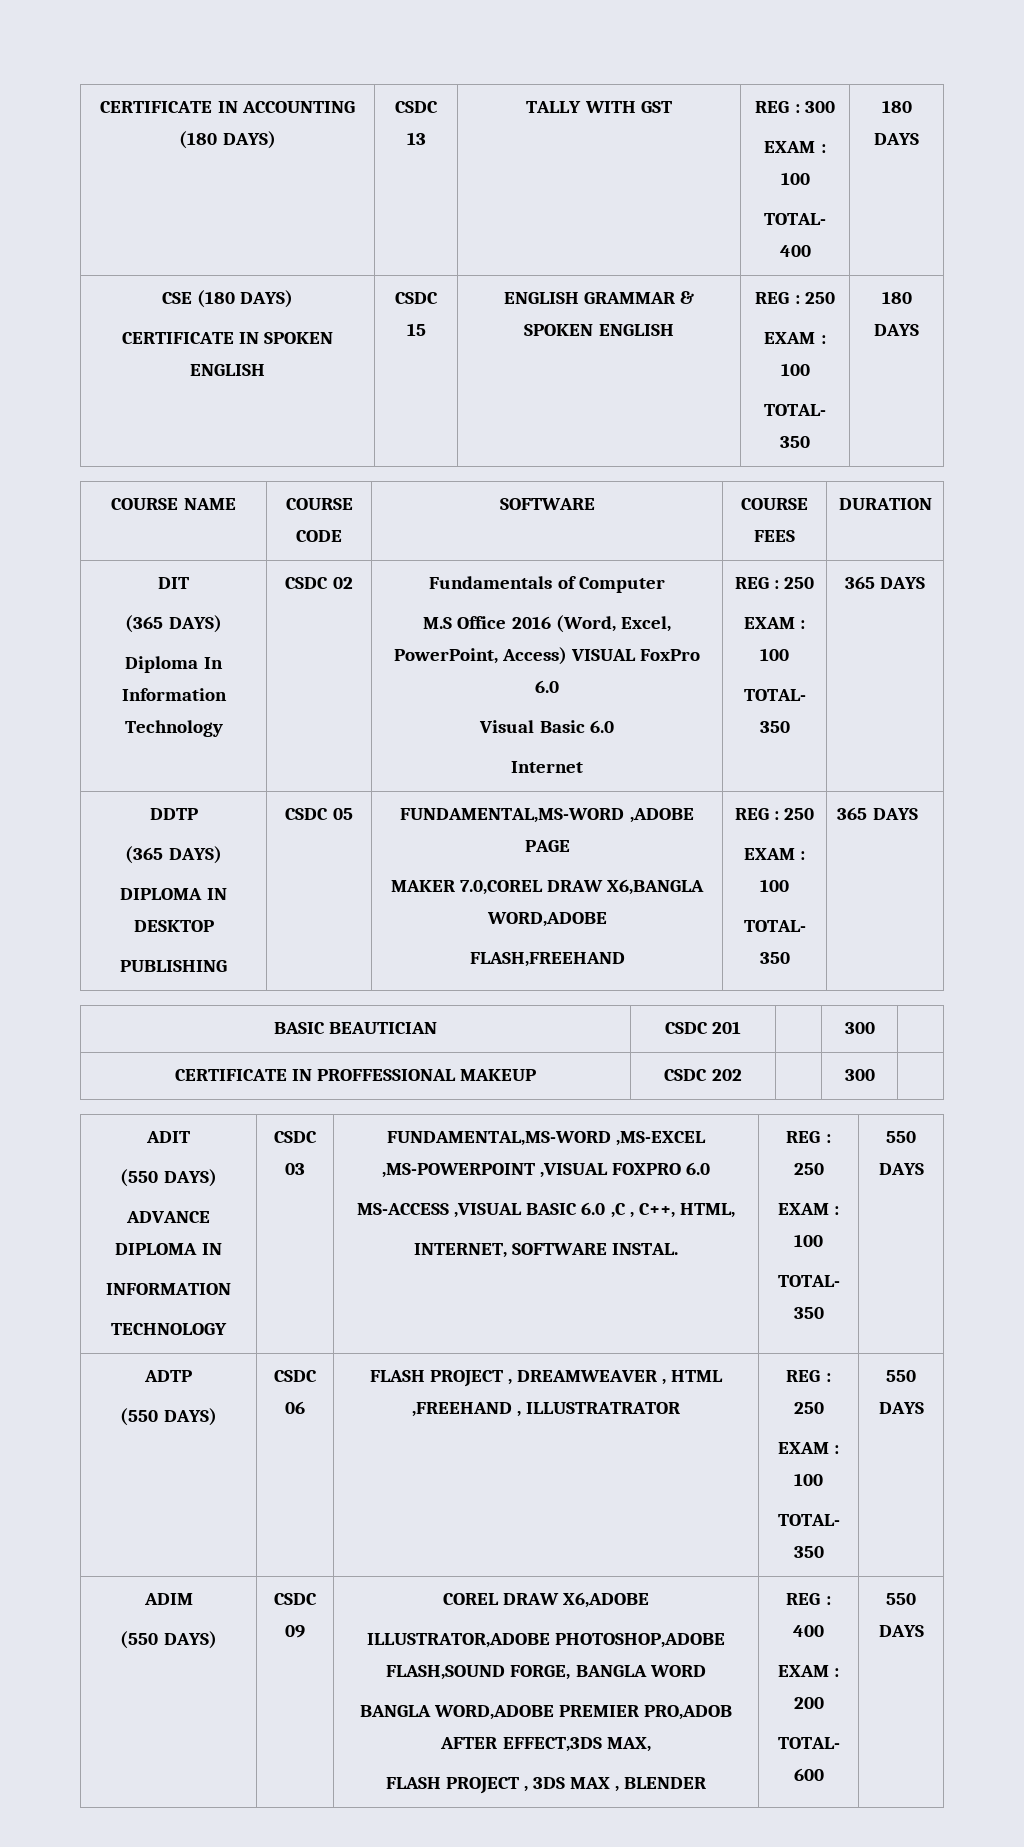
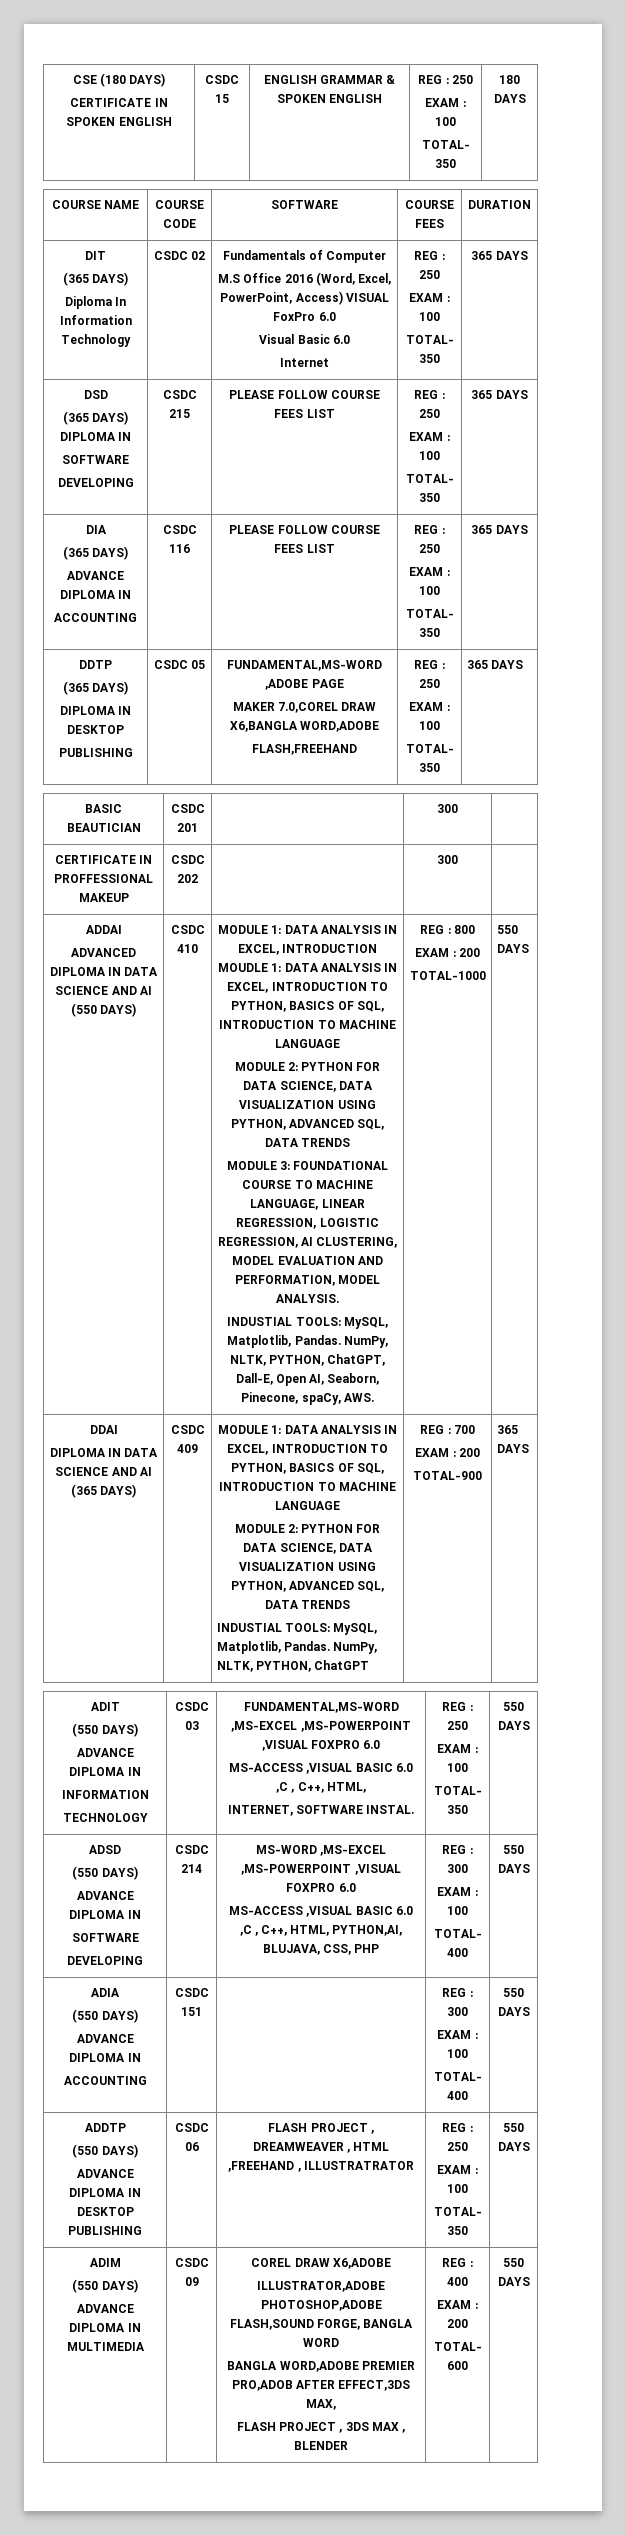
[100,101,355,113] [179,131,276,149] [395,101,438,113] [406,132,426,145] [526,101,672,113] [755,101,835,113] [764,141,826,153] [780,172,810,185] [764,213,826,225] [779,245,811,257] [881,100,912,113] [874,133,919,145] CERTIFICATE IN ACCOUNTING (180 DAYS) | CSDC 13 | TALLY WITH GST | REG : 300 // EXAM : 100 // TOTAL- 400 | 180 DAYS // -> (72, 79) none
(926, 583) none -> [83,390,108,399] [62,411,129,425] [59,432,132,441] [62,455,129,464] [57,478,134,487] [162,390,197,399] [169,409,190,418] [229,390,380,399] [274,409,335,418] [414,390,445,399] [419,409,440,418] [409,432,450,441] [419,451,440,460] [405,474,454,483] [419,493,440,502] [471,390,528,399] [85,525,107,534] [62,546,129,560] [67,571,124,580] [59,590,132,599] [54,613,137,622] [162,525,197,534] [169,544,190,553] [229,525,380,534] [274,544,335,553] [414,525,445,534] [419,544,440,553] [409,567,450,576] [419,586,440,595] [405,609,454,618] [419,628,440,637] [471,525,528,534] // DSD // (365 DAYS) DIPLOMA IN // SOFTWARE // DEVELOPING | CSDC 215 | PLEASE FOLLOW COURSE FEES LIST | REG : 250 // EXAM : 100 // TOTAL- 350 | 365 DAYS // DIA // (365 DAYS) // ADVANCE DIPLOMA IN // ACCOUNTING | CSDC 116 | PLEASE FOLLOW COURSE FEES LIST | REG : 250 // EXAM : 100 // TOTAL- 350 | 365 DAYS
(875, 1075) none -> [85,925,122,934] [71,948,136,957] [49,967,159,976] [55,986,152,995] [70,1003,137,1017] [170,925,205,934] [177,944,198,953] [218,925,397,934] [237,944,378,955] [218,963,397,972] [227,982,388,993] [231,1001,384,1012] [219,1020,396,1029] [275,1039,340,1048] [234,1062,381,1071] [243,1081,373,1092] [239,1100,376,1109] [230,1119,385,1130] [264,1138,351,1147] [226,1161,389,1170] [242,1180,373,1189] [250,1199,365,1210] [236,1218,379,1229] [217,1237,398,1248] [232,1256,383,1265] [234,1275,381,1286] [276,1294,339,1303] [227,1317,388,1329] [227,1335,388,1348] [229,1354,386,1366] [235,1373,380,1386] [241,1392,374,1405] [420,925,475,934] [415,948,480,957] [409,971,486,980] [496,925,518,934] [496,944,529,953] [89,1425,118,1434] [49,1448,159,1457] [55,1467,152,1476] [70,1484,137,1498] [170,1425,205,1434] [177,1444,198,1453] [218,1425,397,1434] [227,1444,388,1455] [231,1463,384,1474] [219,1482,396,1491] [275,1501,340,1510] [234,1524,381,1533] [243,1543,373,1554] [239,1562,376,1571] [230,1581,385,1592] [264,1600,351,1609] [216,1623,378,1635] [216,1641,378,1654] [216,1660,370,1672] [420,1425,475,1434] [415,1448,480,1457] [413,1471,482,1480] [496,1425,518,1434] [496,1444,529,1453] // ADDAI // ADVANCED DIPLOMA IN DATA SCIENCE AND AI (550 DAYS) | CSDC 410 | MODULE 1: DATA ANALYSIS IN EXCEL, INTRODUCTION MOUDLE 1: DATA ANALYSIS IN EXCEL, INTRODUCTION TO PYTHON, BASICS OF SQL, INTRODUCTION TO MACHINE LANGUAGE // MODULE 2: PYTHON FOR DATA SCIENCE, DATA VISUALIZATION USING PYTHON, ADVANCED SQL, DATA TRENDS // MODULE 3: FOUNDATIONAL COURSE TO MACHINE LANGUAGE, LINEAR REGRESSION, LOGISTIC REGRESSION, AI CLUSTERING, MODEL EVALUATION AND PERFORMATION, MODEL ANALYSIS. // INDUSTIAL TOOLS: MySQL, Matplotlib, Pandas. NumPy, NLTK, PYTHON, ChatGPT, Dall-E, Open AI, Seaborn, Pinecone, spaCy, AWS. | REG : 800 // EXAM : 200 // TOTAL-1000 | 550 DAYS // DDAI // DIPLOMA IN DATA SCIENCE AND AI (365 DAYS) | CSDC 409 | MODULE 1: DATA ANALYSIS IN EXCEL, INTRODUCTION TO PYTHON, BASICS OF SQL, INTRODUCTION TO MACHINE LANGUAGE // MODULE 2: PYTHON FOR DATA SCIENCE, DATA VISUALIZATION USING PYTHON, ADVANCED SQL, DATA TRENDS // INDUSTIAL TOOLS: MySQL, Matplotlib, Pandas. NumPy, NLTK, PYTHON, ChatGPT | REG : 700 // EXAM : 200 // TOTAL-900 | 365 DAYS
[144,1370,192,1382] [120,1408,217,1426] ADTP // (550 DAYS) -> [89,1845,121,1854] [72,1866,138,1880] [76,1891,134,1900] [69,1910,141,1919] [71,1933,139,1942] [67,1956,143,1965] [174,1845,209,1854] [181,1864,202,1873] [255,1845,387,1856] [241,1864,401,1875] [286,1883,356,1892] [229,1906,413,1917] [239,1925,403,1936] [262,1944,380,1955] [442,1845,473,1854] [447,1864,468,1873] [437,1887,478,1896] [447,1906,468,1915] [433,1929,482,1938] [447,1948,468,1957] [503,1845,524,1854] [497,1864,530,1873] [91,1988,120,1997] [72,2009,138,2023] [76,2034,134,2043] [69,2053,141,2062] [63,2076,147,2085] [174,1988,209,1997] [181,2007,202,2016] [442,1988,473,1997] [447,2007,468,2016] [437,2030,478,2039] [447,2049,468,2058] [433,2072,482,2081] [447,2091,468,2100] [503,1988,524,1997] [497,2007,530,2016] [84,2123,126,2132] [72,2144,138,2158] [76,2169,134,2178] [69,2188,141,2197] [76,2207,134,2216] [68,2226,142,2235] ADSD // (550 DAYS) // ADVANCE DIPLOMA IN // SOFTWARE // DEVELOPING | CSDC 214 | MS-WORD ,MS-EXCEL ,MS-POWERPOINT ,VISUAL FOXPRO 6.0 // MS-ACCESS ,VISUAL BASIC 6.0 ,C , C++, HTML, PYTHON,AI, BLUJAVA, CSS, PHP | REG : 300 // EXAM : 100 // TOTAL- 400 | 550 DAYS // ADIA // (550 DAYS) // ADVANCE DIPLOMA IN // ACCOUNTING | CSDC 151 | | REG : 300 // EXAM : 100 // TOTAL- 400 | 550 DAYS // ADDTP // (550 DAYS) // ADVANCE DIPLOMA IN DESKTOP PUBLISHING
(217, 1640) none -> [76,2304,134,2313] [69,2323,141,2332] [66,2342,145,2351] // ADVANCE DIPLOMA IN MULTIMEDIA

